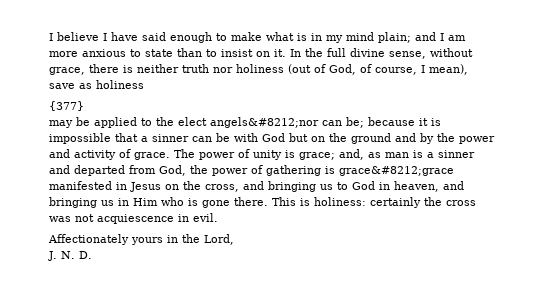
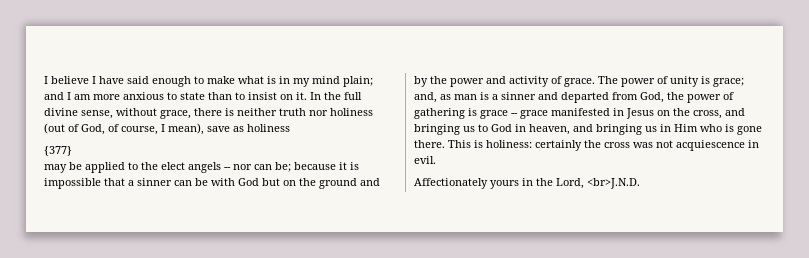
[210,117,319,128] angels&#8212;nor -> [188,162,252,173] angels -- nor
[339,166,454,176] grace&#8212;grace -> [480,110,548,119] grace -- grace
[48,251,92,261] // J. N. D. -> [587,178,640,189] <br>J.N.D.

